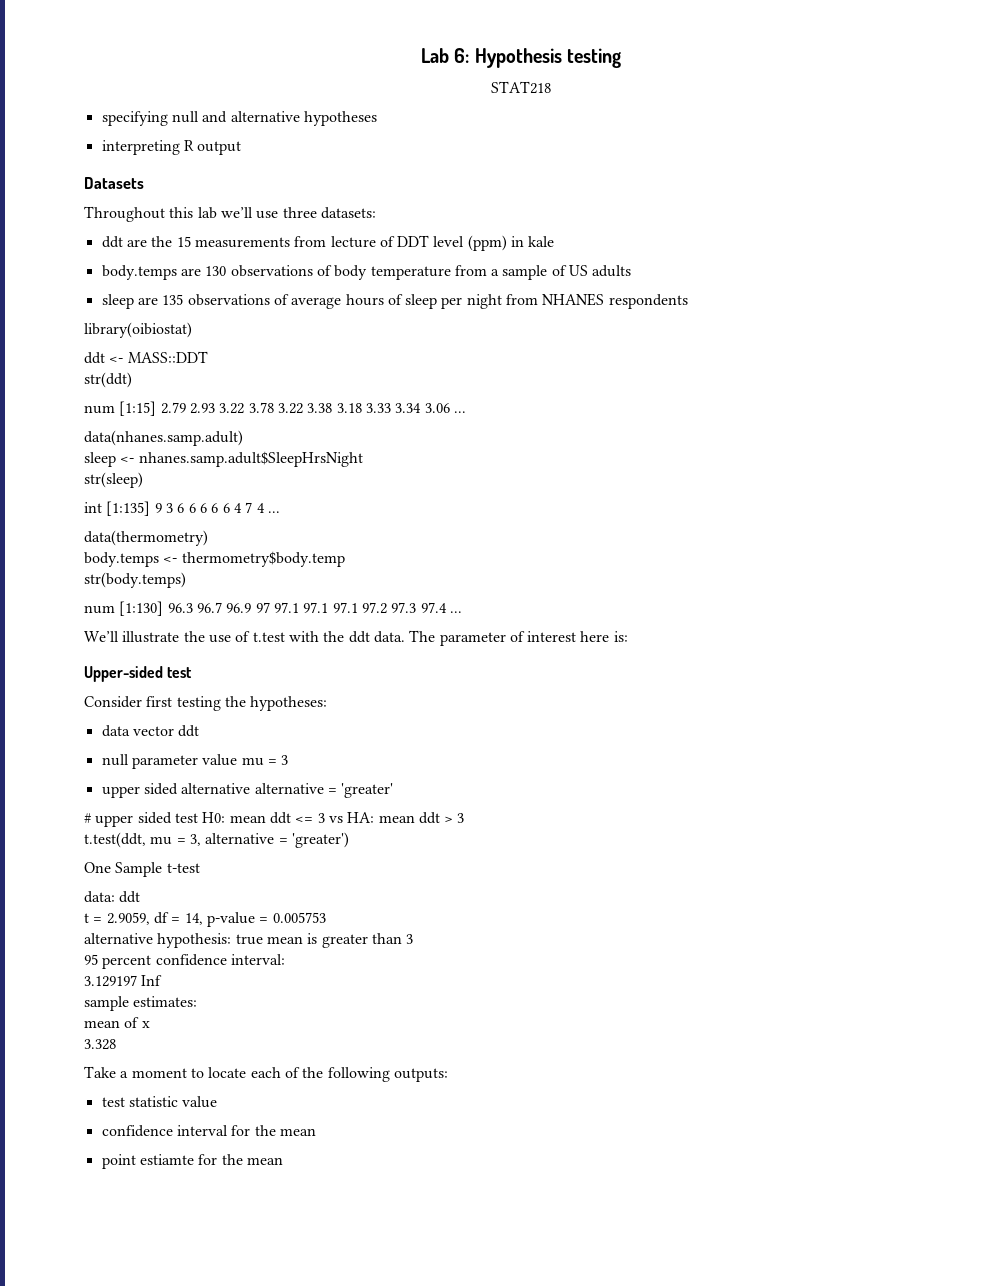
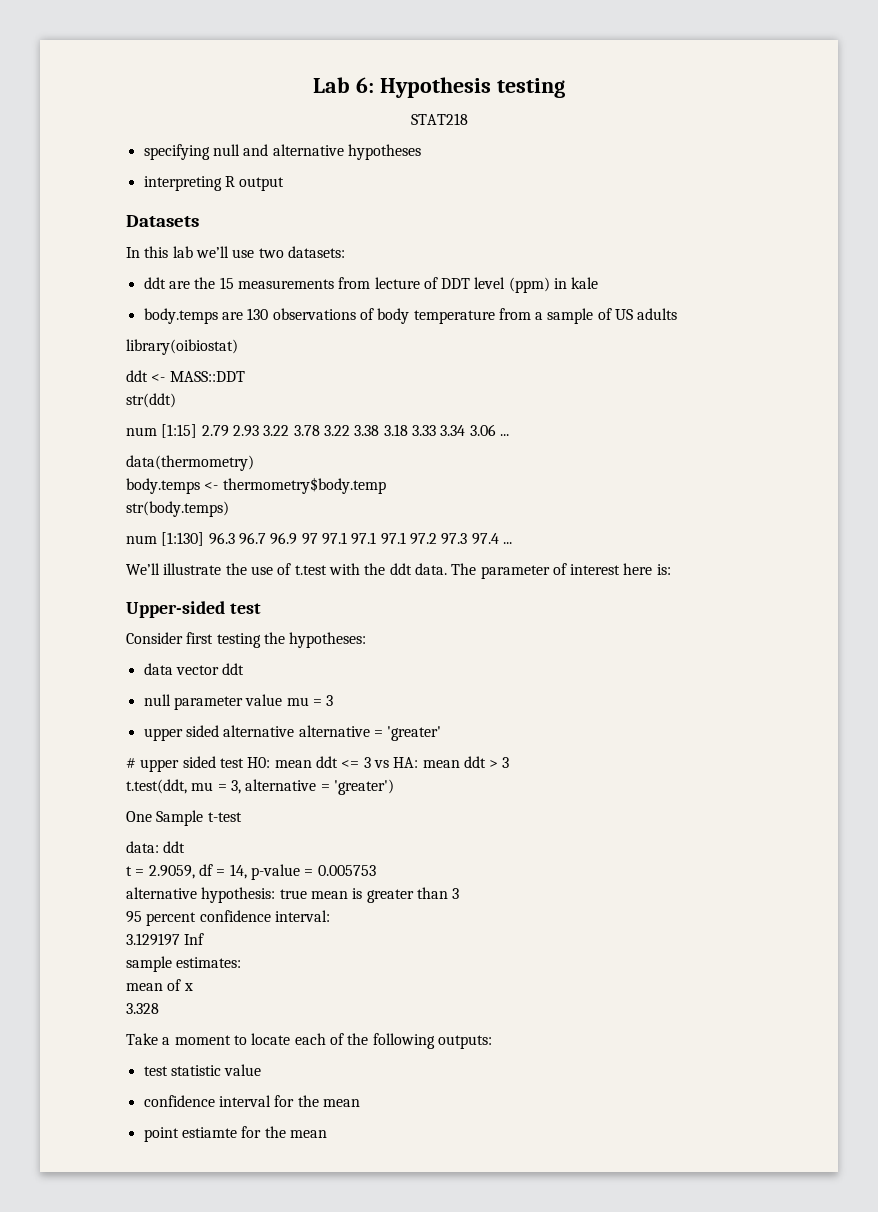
[84,206,165,222] Throughout -> [126,247,140,258] In
[282,207,317,218] three -> [258,248,284,258] two
[101,293,688,309] // sleep are 135 observations of average hours of sleep per night from NHANES respondents -> (678, 314) none
[84,430,243,446] [84,451,363,467] [84,472,143,488] [84,501,280,516] // data(nhanes.samp.adult) // sleep <- nhanes.samp.adult$SleepHrsNight // str(sleep) // int [1:135] 9 3 6 6 6 6 6 4 7 4 ... -> (509, 435) none

